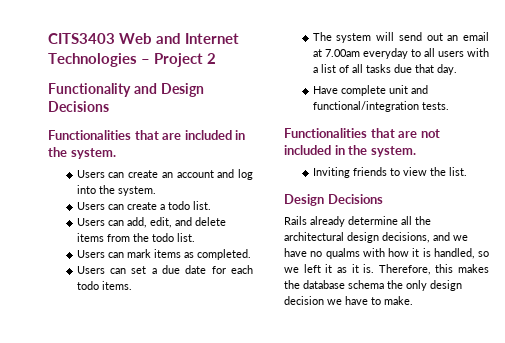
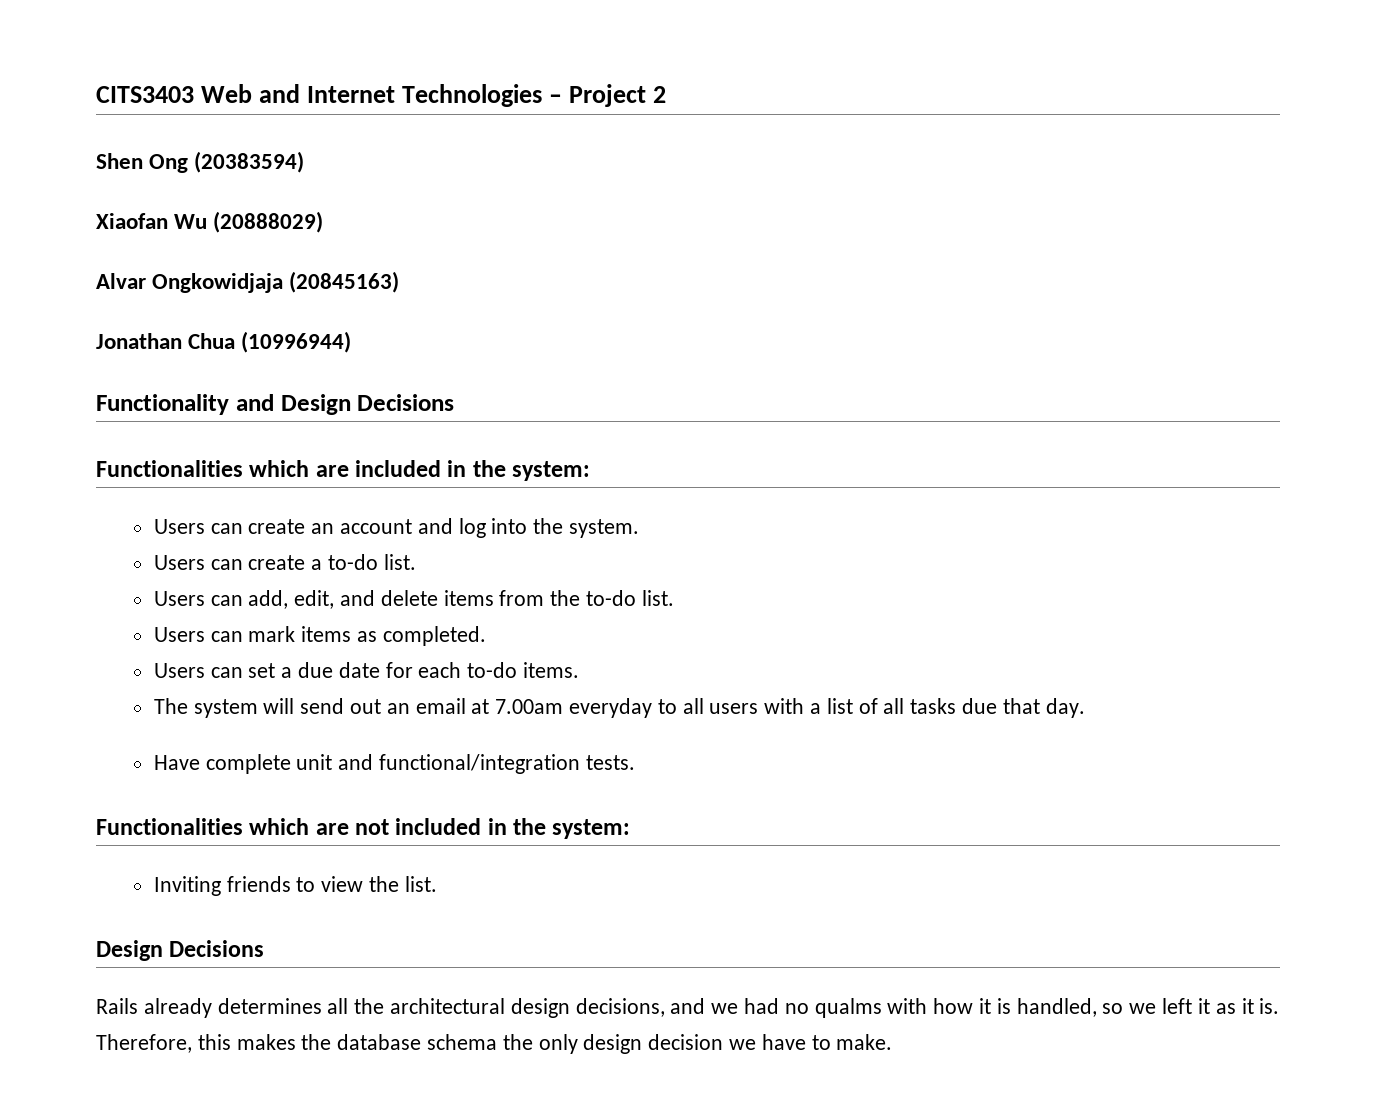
(217, 58) none -> [96,151,305,173] [96,211,324,233] [96,271,400,293] [96,331,352,353] // Shen Ong (20383594) // Xiaofan Wu (20888029) // Alvar Ongkowidjaja (20845163) // Jonathan Chua (10996944)
[134,130,159,140] that -> [249,460,310,477] which
[70,148,116,159] system. -> [512,461,591,481] system:
[167,201,190,210] todo -> [327,554,378,570] to-do
[151,233,174,242] todo -> [585,590,636,606] to-do
[76,281,99,290] todo -> [467,662,518,678] to-do
[370,128,395,138] that -> [249,818,310,835] which
[370,146,416,157] system. -> [552,819,631,839] system:
[348,216,398,225] determine -> [217,998,322,1014] determines
[284,248,307,257] have -> [744,998,780,1014] had

